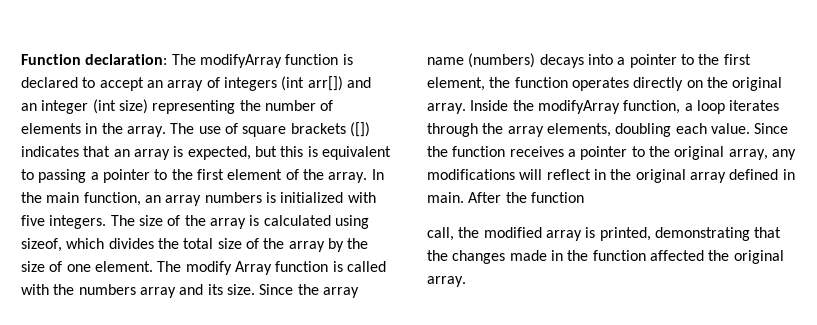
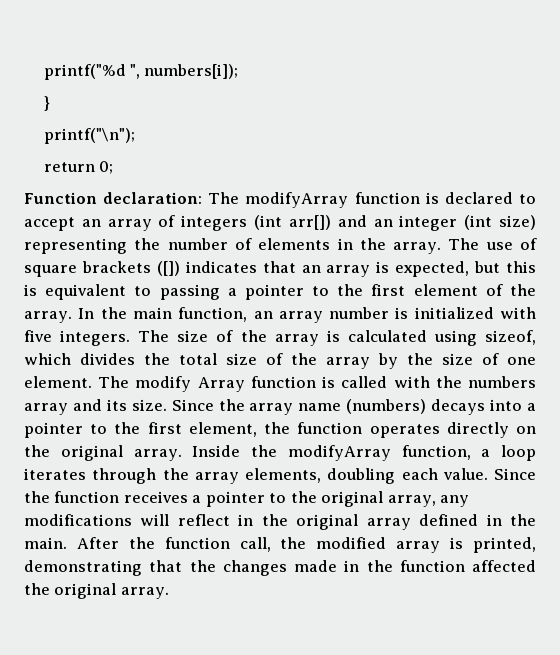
(21, 59) none -> [43,64,239,80] [43,96,50,111] [43,128,135,144] [43,161,114,174] printf("%d ", numbers[i]); // } // printf("\n"); // return 0; //
[204,192,262,203] numbers -> [329,307,390,319] number
(795, 174) none -> [510,514,537,526] the
(584, 197) // -> (230, 543) none

